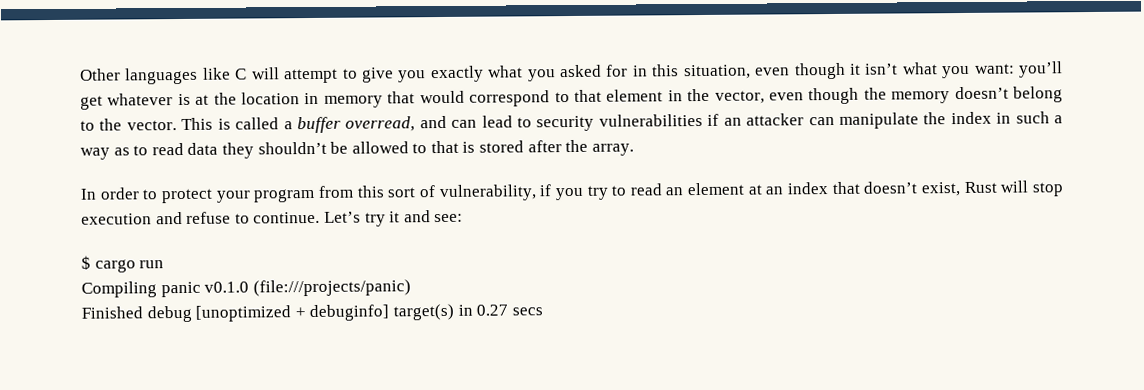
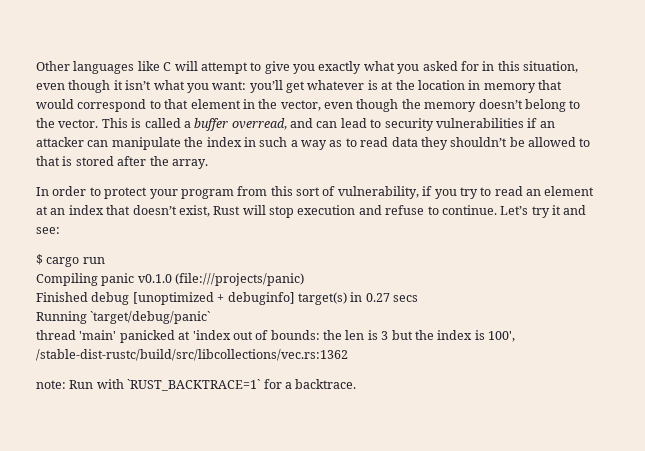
(543, 311) none -> [36,311,211,324] [36,330,515,343] [36,349,348,361] [36,379,357,391] // Running `target/debug/panic` // thread 'main' panicked at 'index out of bounds: the len is 3 but the index is 100', /stable-dist-rustc/build/src/libcollections/vec.rs:1362 // note: Run with `RUST_BACKTRACE=1` for a backtrace.

